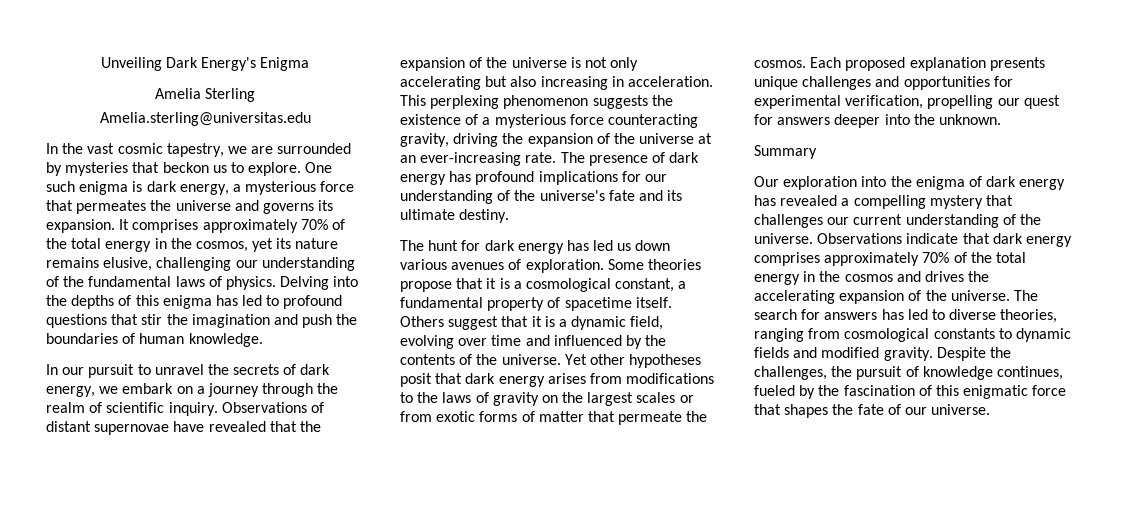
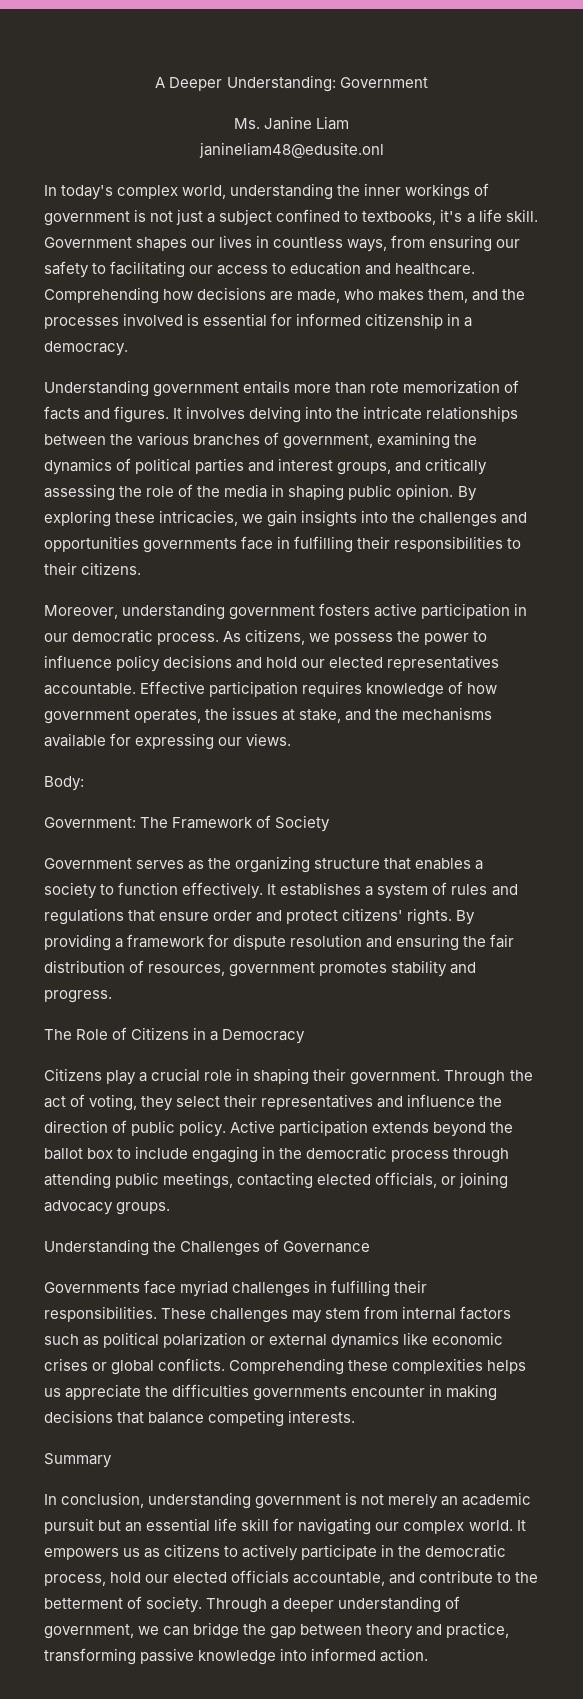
[100,57,310,71] [154,88,256,102] [99,112,311,126] [46,143,352,157] [46,162,333,176] [46,181,355,195] [46,200,334,214] [46,219,345,233] [46,238,339,252] [46,257,355,271] [46,276,359,290] [46,295,343,309] [46,314,358,328] [46,333,263,347] [46,364,331,378] [46,383,339,397] [46,402,324,416] [46,421,321,435] [400,57,639,71] [400,76,713,90] [400,95,673,109] [400,114,698,128] [400,133,713,147] [400,152,700,166] [400,171,667,185] [400,190,683,204] [400,209,510,223] [400,240,671,254] [400,259,701,273] [400,278,687,292] [400,297,672,311] [400,316,664,330] [400,335,667,349] [400,354,702,368] [400,373,715,387] [400,392,694,406] [400,411,708,425] [754,57,1045,71] [754,76,1013,90] [754,95,1060,109] [754,114,1001,128] [754,145,817,159] [754,176,1066,190] [754,195,1013,209] [754,214,1041,228] [754,233,1072,247] [754,252,1026,266] [754,271,990,285] [754,290,1038,304] [754,309,1058,323] [754,328,1071,342] [754,347,1011,361] [754,366,1063,380] [754,385,1067,399] [754,404,991,418] Unveiling Dark Energy's Enigma // Amelia Sterling // Amelia.sterling@universitas.edu // In the vast cosmic tapestry, we are surrounded by mysteries that beckon us to explore. One such enigma is dark energy, a mysterious force that permeates the universe and governs its expansion. It comprises approximately 70% of the total energy in the cosmos, yet its nature remains elusive, challenging our understanding of the fundamental laws of physics. Delving into the depths of this enigma has led to profound questions that stir the imagination and push the boundaries of human knowledge. // In our pursuit to unravel the secrets of dark energy, we embark on a journey through the realm of scientific inquiry. Observations of distant supernovae have revealed that the expansion of the universe is not only accelerating but also increasing in acceleration. This perplexing phenomenon suggests the existence of a mysterious force counteracting gravity, driving the expansion of the universe at an ever-increasing rate. The presence of dark energy has profound implications for our understanding of the universe's fate and its ultimate destiny. // The hunt for dark energy has led us down various avenues of exploration. Some theories propose that it is a cosmological constant, a fundamental property of spacetime itself. Others suggest that it is a dynamic field, evolving over time and influenced by the contents of the universe. Yet other hypotheses posit that dark energy arises from modifications to the laws of gravity on the largest scales or from exotic forms of matter that permeate the cosmos. Each proposed explanation presents unique challenges and opportunities for experimental verification, propelling our quest for answers deeper into the unknown. // Summary // Our exploration into the enigma of dark energy has revealed a compelling mystery that challenges our current understanding of the universe. Observations indicate that dark energy comprises approximately 70% of the total energy in the cosmos and drives the accelerating expansion of the universe. The search for answers has led to diverse theories, ranging from cosmological constants to dynamic fields and modified gravity. Despite the challenges, the pursuit of knowledge continues, fueled by the fascination of this enigmatic force that shapes the fate of our universe. -> [155,75,428,92] [233,116,350,130] [198,142,384,158] [44,183,490,200] [44,209,538,226] [44,235,521,252] [44,261,476,278] [44,287,526,304] [44,313,473,329] [44,341,128,356] [44,380,520,397] [44,406,519,423] [44,432,478,449] [44,458,488,475] [44,484,477,501] [44,510,528,527] [44,536,522,553] [44,562,142,575] [44,603,528,620] [44,629,488,645] [44,655,500,672] [44,681,498,698] [44,707,493,724] [44,733,292,750] [44,776,84,791] [44,815,331,832] [44,856,484,873] [44,882,518,899] [44,908,476,925] [44,934,515,951] [44,960,477,977] [44,990,112,1003] [44,1027,306,1044] [44,1068,533,1085] [44,1094,503,1111] [44,1120,514,1137] [44,1146,510,1163] [44,1172,509,1189] [44,1200,171,1215] [44,1239,371,1256] [44,1280,428,1297] [44,1306,512,1323] [44,1332,504,1349] [44,1358,527,1375] [44,1384,498,1401] [44,1410,356,1427] [44,1453,112,1468] [44,1492,532,1509] [44,1518,526,1535] [44,1544,507,1561] [44,1570,539,1586] [44,1596,461,1613] [44,1622,510,1639] [44,1648,429,1665] A Deeper Understanding: Government // Ms. Janine Liam // janineliam48@edusite.onl // In today's complex world, understanding the inner workings of government is not just a subject confined to textbooks, it's a life skill. Government shapes our lives in countless ways, from ensuring our safety to facilitating our access to education and healthcare. Comprehending how decisions are made, who makes them, and the processes involved is essential for informed citizenship in a democracy. // Understanding government entails more than rote memorization of facts and figures. It involves delving into the intricate relationships between the various branches of government, examining the dynamics of political parties and interest groups, and critically assessing the role of the media in shaping public opinion. By exploring these intricacies, we gain insights into the challenges and opportunities governments face in fulfilling their responsibilities to their citizens. // Moreover, understanding government fosters active participation in our democratic process. As citizens, we possess the power to influence policy decisions and hold our elected representatives accountable. Effective participation requires knowledge of how government operates, the issues at stake, and the mechanisms available for expressing our views. // Body: // Government: The Framework of Society // Government serves as the organizing structure that enables a society to function effectively. It establishes a system of rules and regulations that ensure order and protect citizens' rights. By providing a framework for dispute resolution and ensuring the fair distribution of resources, government promotes stability and progress. // The Role of Citizens in a Democracy // Citizens play a crucial role in shaping their government. Through the act of voting, they select their representatives and influence the direction of public policy. Active participation extends beyond the ballot box to include engaging in the democratic process through attending public meetings, contacting elected officials, or joining advocacy groups. // Understanding the Challenges of Governance // Governments face myriad challenges in fulfilling their responsibilities. These challenges may stem from internal factors such as political polarization or external dynamics like economic crises or global conflicts. Comprehending these complexities helps us appreciate the difficulties governments encounter in making decisions that balance competing interests. // Summary // In conclusion, understanding government is not merely an academic pursuit but an essential life skill for navigating our complex world. It empowers us as citizens to actively participate in the democratic process, hold our elected officials accountable, and contribute to the betterment of society. Through a deeper understanding of government, we can bridge the gap between theory and practice, transforming passive knowledge into informed action.

